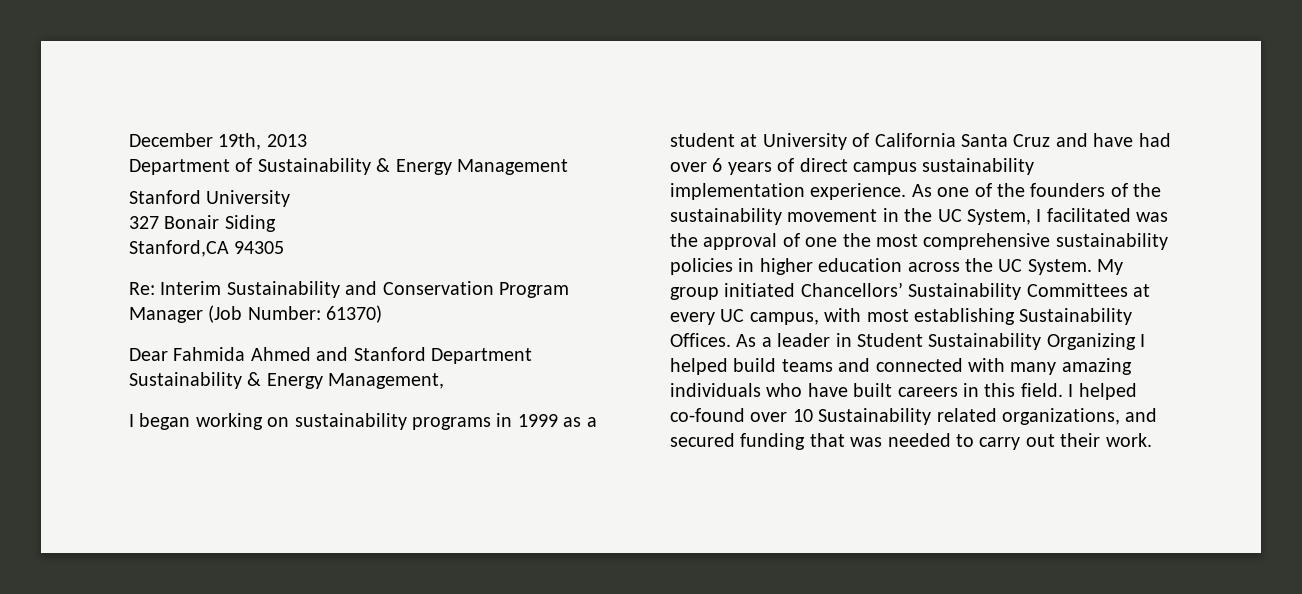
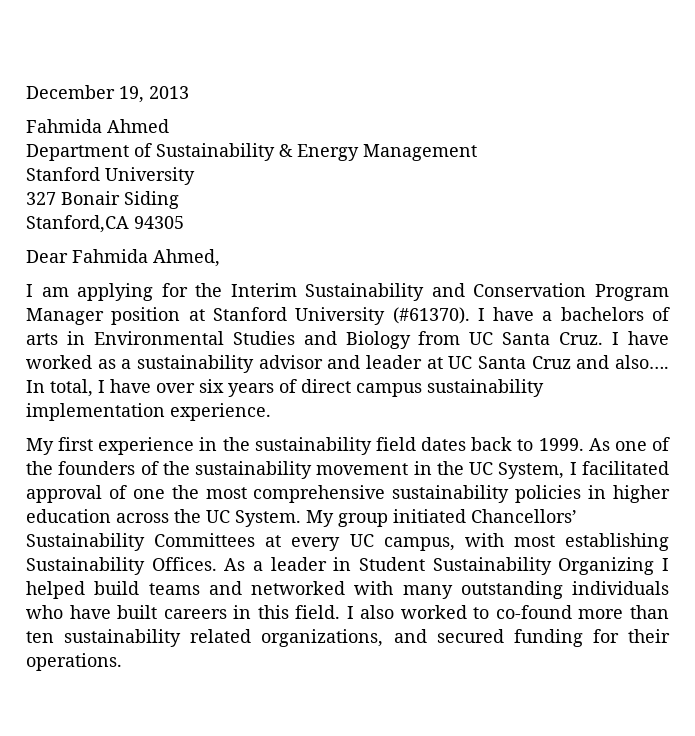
[218,133,262,150] 19th, -> [119,86,144,103] 19,
(307, 140) none -> [26,119,169,133] // Fahmida Ahmed
[129,282,155,295] Re: -> [26,249,220,267] [26,283,223,301] Dear Fahmida Ahmed, // I am applying for the
[208,305,383,323] [129,347,532,364] [129,372,445,389] [129,413,597,430] [670,133,1171,150] [670,158,723,172] (Job Number: 61370) // Dear Fahmida Ahmed and Stanford Department Sustainability & Energy Management, // I began working on sustainability programs in 1999 as a student at University of California Santa Cruz and have had over 6 -> [111,307,670,325] [26,331,670,349] [26,355,669,373] [26,379,224,397] position at Stanford University (#61370). I have a bachelors of arts in Environmental Studies and Biology from UC Santa Cruz. I have worked as a sustainability advisor and leader at UC Santa Cruz and also…. In total, I have over six
(907, 191) none -> [26,437,584,455] // My first experience in the sustainability field dates back to 1999.
[1136,212,1169,222] [670,233,698,247] was the -> (669, 468) none
[875,358,963,372] connected -> [251,581,345,595] networked
[1061,358,1132,375] amazing -> [460,581,563,599] outstanding
[1078,383,1137,400] [670,408,932,425] helped co-found over 10 Sustainability -> [360,605,670,619] [26,629,182,647] also worked to co-found more than ten sustainability
[809,433,1152,450] that was needed to carry out their work. -> [592,629,670,643] [26,653,122,671] for their operations.

